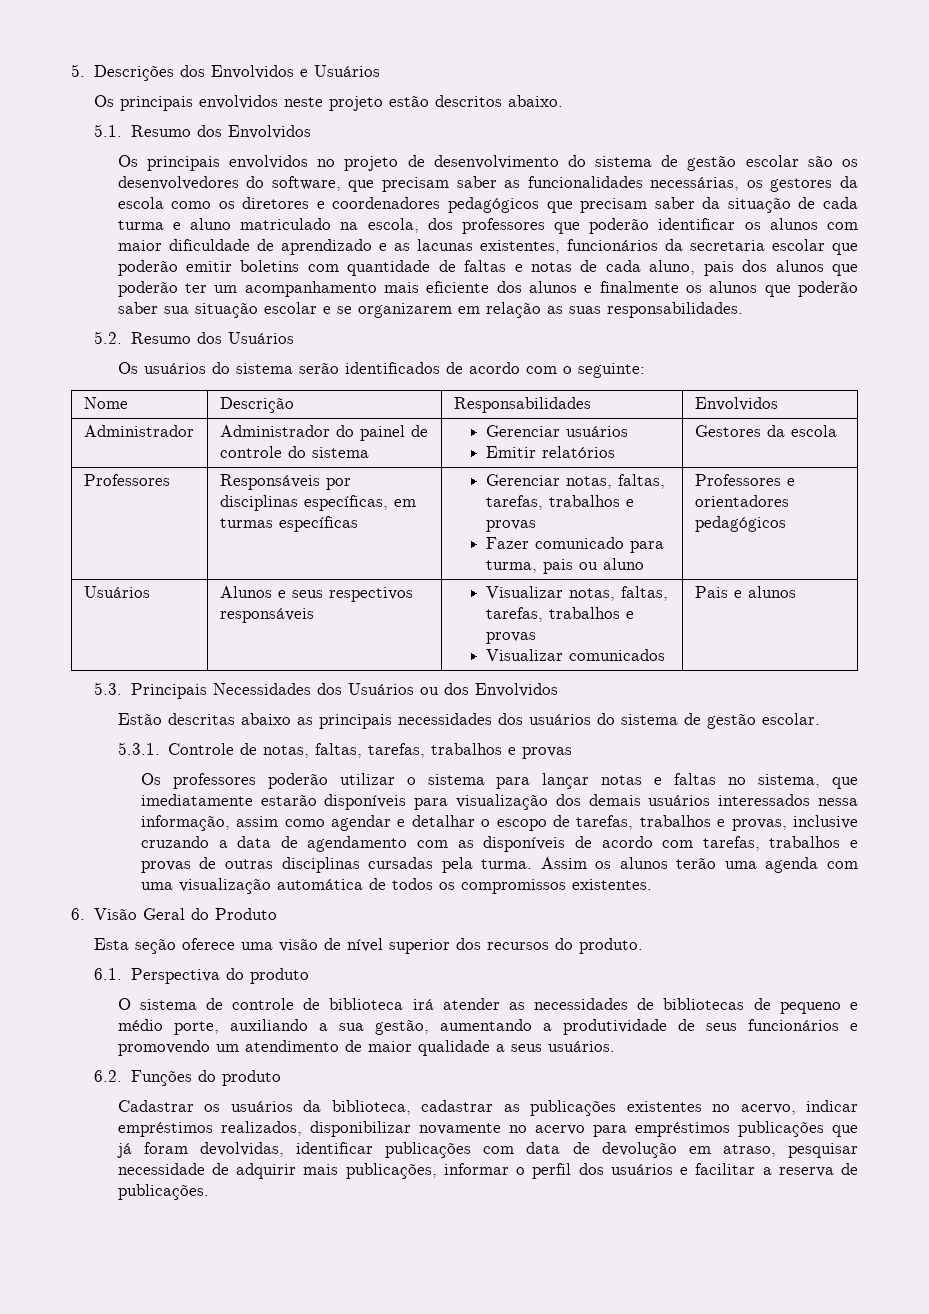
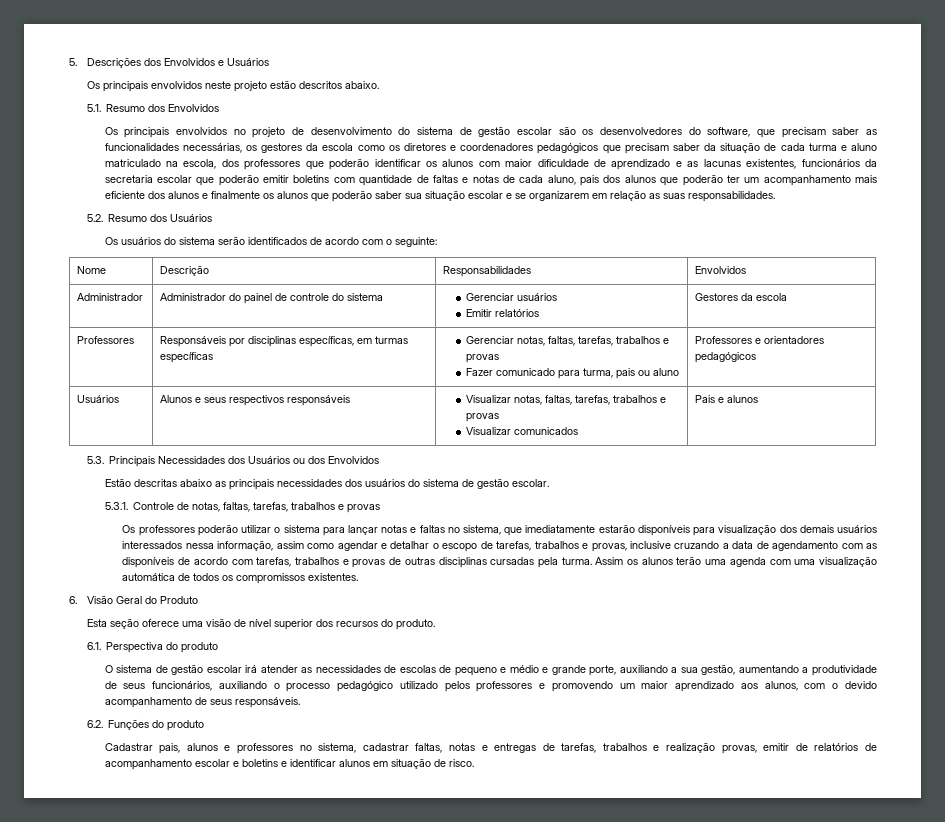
[232,998,404,1010] controle de biblioteca -> [171,664,242,675] gestão escolar
[663,998,745,1010] bibliotecas -> [399,665,436,673] escolas
(163, 1025) none -> [542,665,586,675] e grande
[747,1019,859,1031] [117,1040,615,1056] funcionários e promovendo um atendimento de maior qualidade a seus usuários. -> [152,681,877,692] [104,697,300,708] funcionários, auxiliando o processo pedagógico utilizado pelos professores e promovendo um maior aprendizado aos alunos, com o devido acompanhamento de seus responsáveis.
[204,1100,858,1116] [117,1121,858,1137] [116,1142,858,1158] [117,1163,858,1179] [117,1184,209,1200] os usuários da biblioteca, cadastrar as publicações existentes no acervo, indicar empréstimos realizados, disponibilizar novamente no acervo para empréstimos publicações que já foram devolvidas, identificar publicações com data de devolução em atraso, pesquisar necessidade de adquirir mais publicações, informar o perfil dos usuários e facilitar a reserva de publicações. -> [159,742,878,754] [104,758,474,770] pais, alunos e professores no sistema, cadastrar faltas, notas e entregas de tarefas, trabalhos e realização provas, emitir de relatórios de acompanhamento escolar e boletins e identificar alunos em situação de risco.

